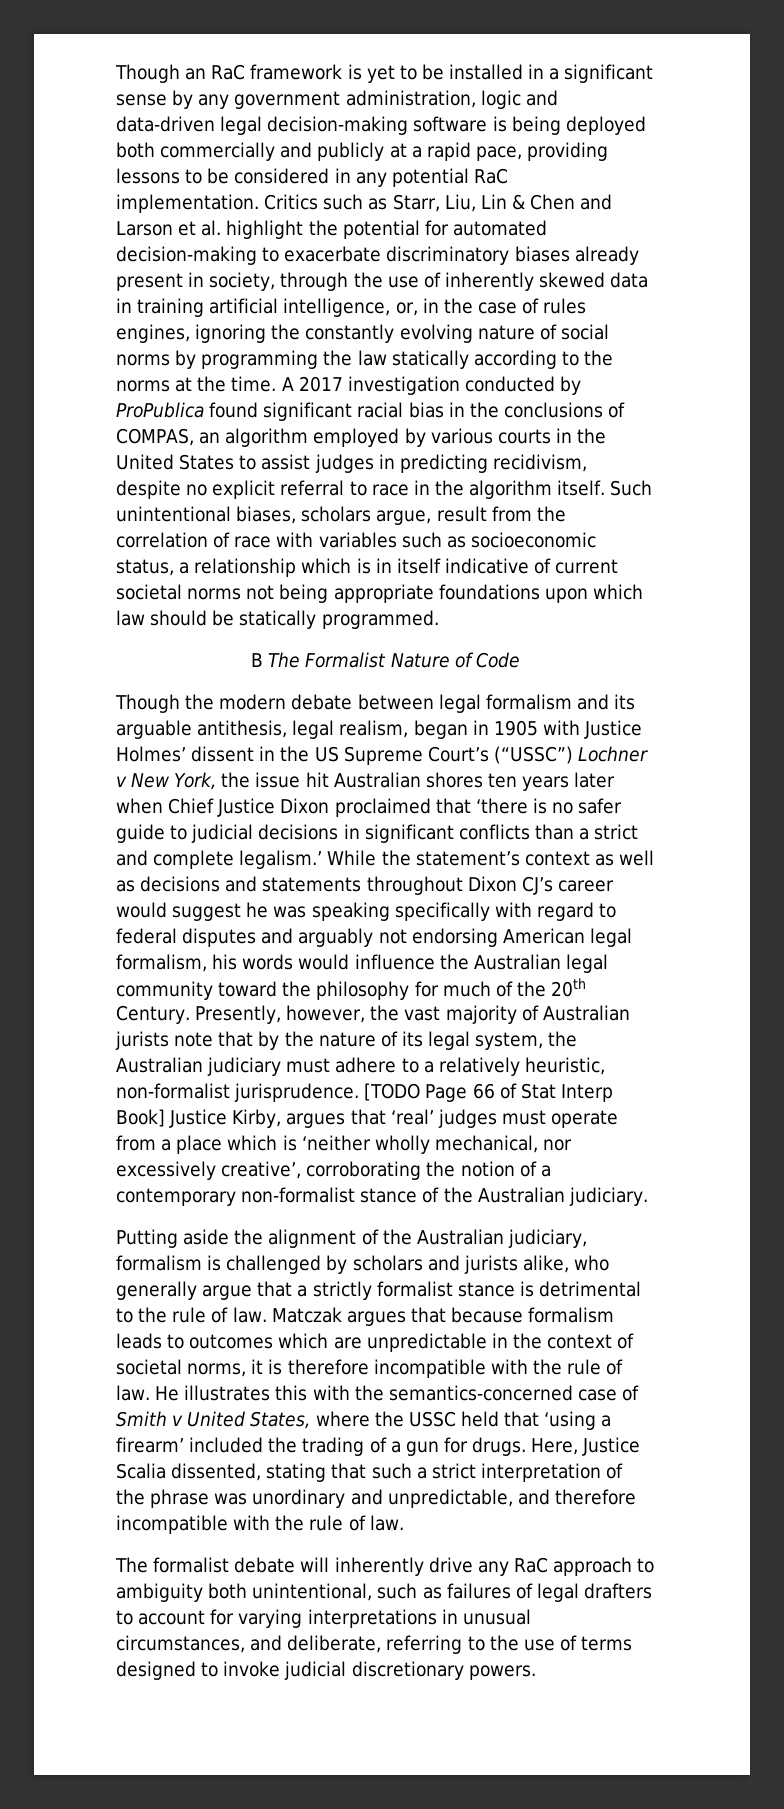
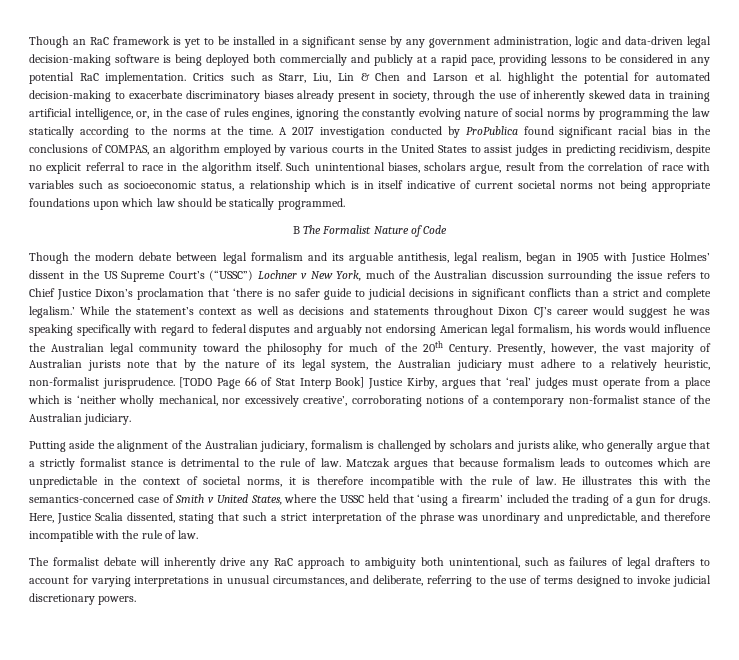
[221,772,616,791] [116,798,431,817] the issue hit Australian shores ten years later when Chief Justice Dixon proclaimed -> [365,270,710,282] [29,288,204,300] much of the Australian discussion surrounding the issue refers to Chief Justice Dixon’s proclamation
[426,1161,515,1177] the notion -> [425,396,464,404] notions

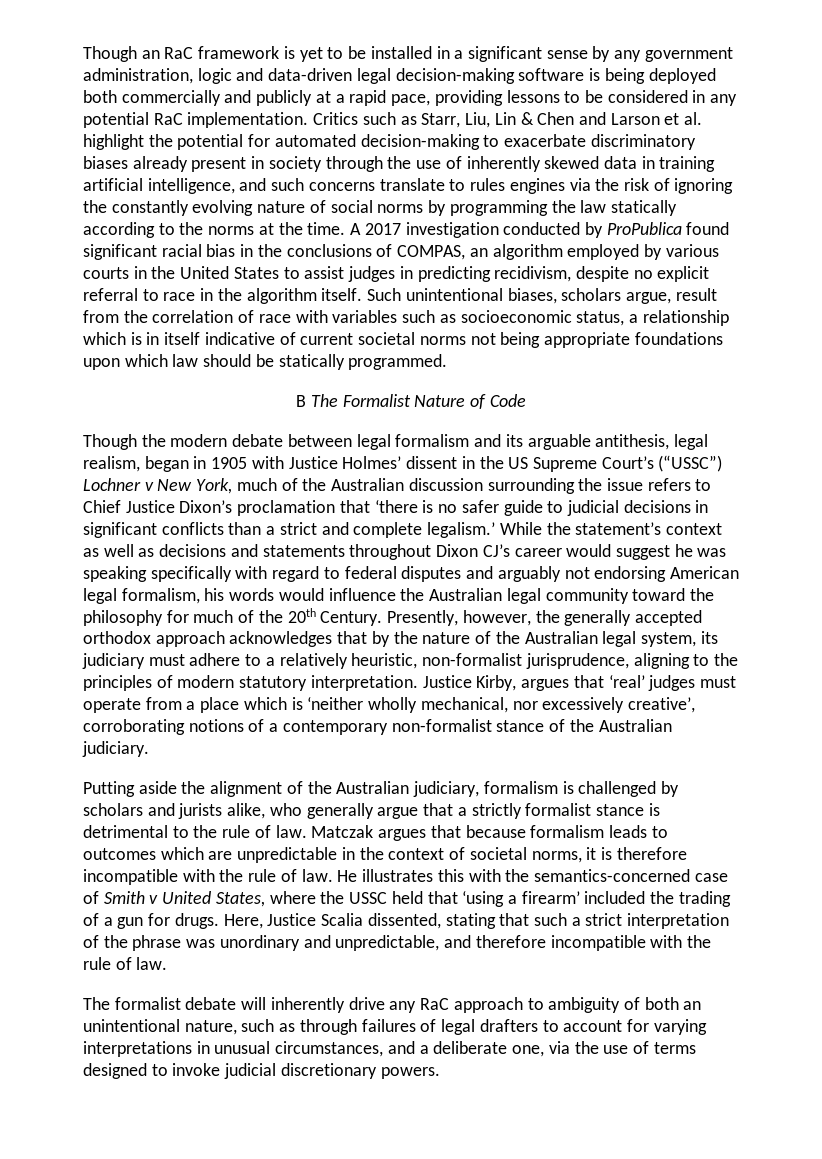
[393,91,430,102] society, -> [268,156,322,172] society
[136,108,293,120] or, in the case of rules engines, -> [239,178,670,194] and such concerns translate to rules engines via the risk of
[622,343,711,355] [29,359,151,371] vast majority of Australian jurists note -> [564,610,702,626] [83,631,333,647] generally accepted orthodox approach acknowledges
[282,359,451,371] its legal system, the Australian -> [495,631,718,647] the Australian legal system, its
[102,377,365,389] jurisprudence. [TODO Page 66 of Stat Interp Book] -> [525,653,738,669] [83,675,418,691] jurisprudence, aligning to the principles of modern statutory interpretation.
[420,557,565,568] both unintentional, such as -> [623,997,702,1010] [83,1019,357,1035] of both an unintentional nature, such as through
[373,575,486,587] deliberate, referring to -> [419,1041,570,1057] a deliberate one, via

